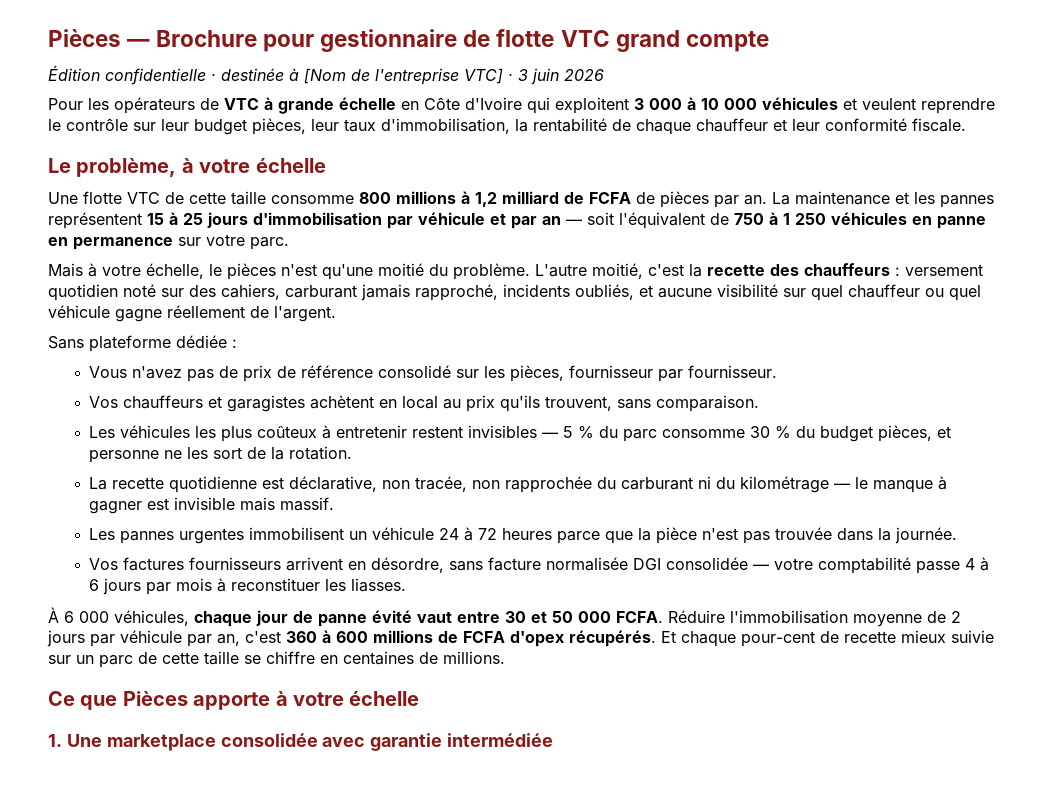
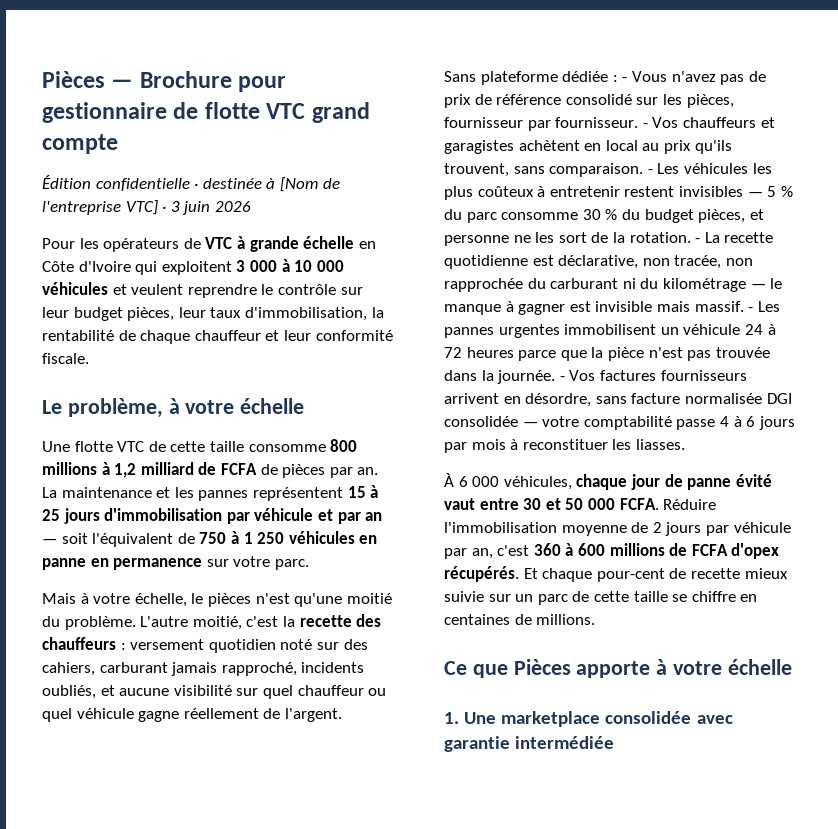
(237, 343) // -> [622,77,628,82] -
(778, 371) // -> [642,123,648,128] -
(760, 403) // -> [647,169,653,174] -
(353, 453) // -> [695,238,701,243] -
(335, 504) // -> [748,307,754,312] -
(958, 535) // -> [559,376,565,381] -

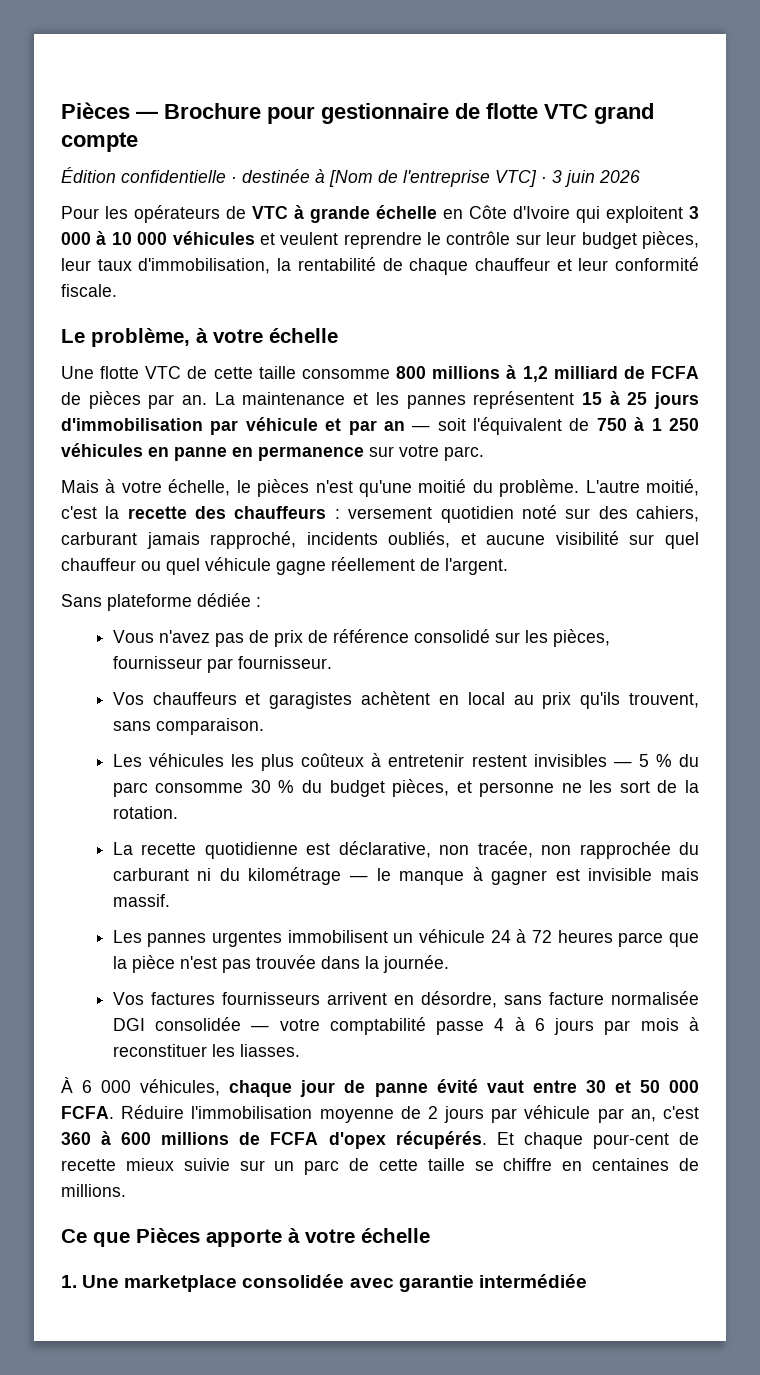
[622,77,628,82] - -> (261, 602) //
[642,123,648,128] - -> (332, 662) //
[647,169,653,174] - -> (264, 726) //
[695,238,701,243] - -> (178, 812) //
[748,307,754,312] - -> (170, 900) //
[559,376,565,381] - -> (449, 964) //

